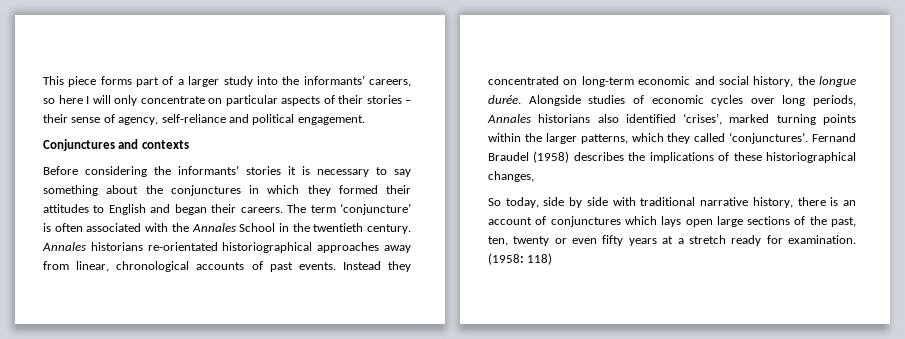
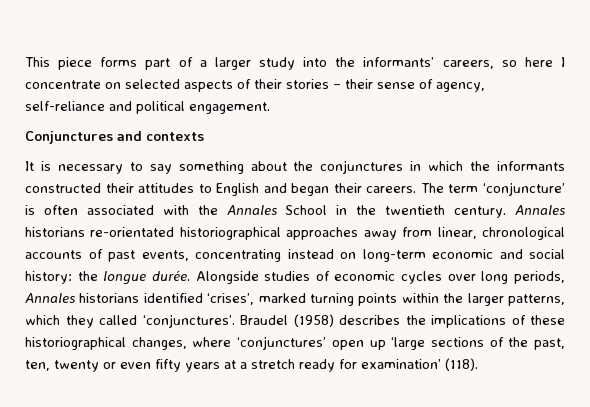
[92,95,137,106] will only -> (566, 62) none
[225,95,278,106] particular -> [125,79,180,89] selected
[43,165,296,177] Before considering the informants’ stories it -> [25,161,34,171] It
[307,185,378,196] they formed -> [470,161,566,171] [25,183,101,193] the informants constructed
[298,261,411,272] [488,76,559,85] events. Instead they concentrated -> [141,249,334,262] events, concentrating instead
[753,76,794,87] history, -> [25,271,72,284] history:
[597,114,619,123] also -> (140, 298) none
[812,133,856,142] Fernand -> (235, 321) none
[488,197,857,208] [488,216,743,227] // So today, side by side with traditional narrative history, there is an account of conjunctures which lays open large -> [192,336,426,350] where ‘conjunctures’ open up ‘large
[788,235,856,244] [488,253,553,265] examination. (1958: 118) -> [361,358,478,371] examination’ (118).

